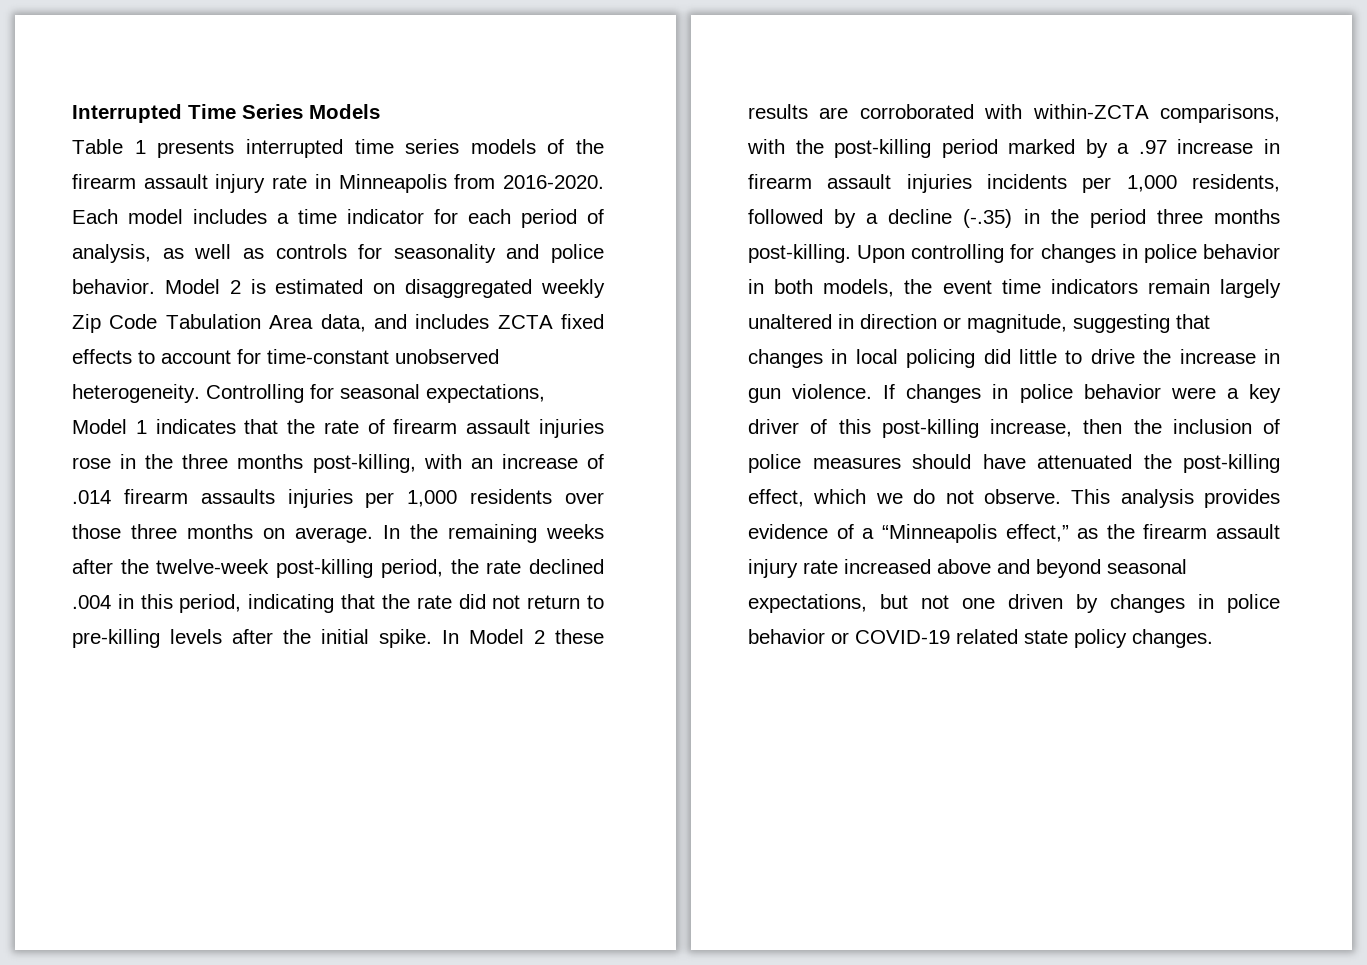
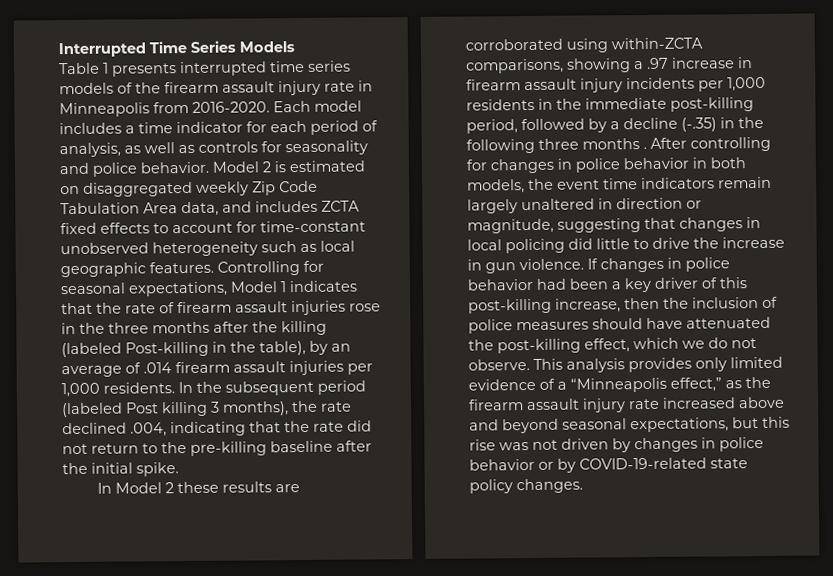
[72,384,200,403] heterogeneity. -> [152,240,355,257] [60,261,214,278] heterogeneity such as local geographic features.
[312,454,578,473] post-killing, with an increase -> [213,320,327,336] [61,340,351,358] [61,365,122,378] after the killing (labeled Post-killing in the table), by an average
[200,489,275,504] assaults -> [233,361,286,373] assault
[470,489,604,504] [72,524,604,543] [72,559,604,578] [72,594,242,613] residents over those three months on average. In the remaining weeks after the twelve-week post-killing period, the rate declined .004 in this period, -> [103,380,366,396] [61,400,352,418] [62,422,167,437] residents. In the subsequent period (labeled Post killing 3 months), the rate declined .004,
[72,629,222,648] pre-killing levels -> [161,440,333,456] the pre-killing baseline
(432, 638) none -> (179, 469) //
[984,104,1023,119] with -> [566,38,608,53] using
[747,139,1108,158] with the post-killing period marked by -> [567,58,631,73] showing
[906,174,972,193] injuries -> [580,78,623,93] injury
[1192,174,1280,192] residents, -> [466,97,754,112] [466,119,518,134] residents in the immediate post-killing period,
[1089,209,1280,228] [748,244,906,263] period three months post-killing. Upon -> [466,137,687,154] following three months . After
[1170,387,1216,399] were -> [536,278,609,290] had been
(1280, 498) none -> [695,356,783,372] only limited
[921,595,995,609] not one -> [762,416,790,428] [469,439,558,451] this rise was not
[855,629,1018,644] COVID-19 related -> [557,457,707,473] by COVID-19-related

